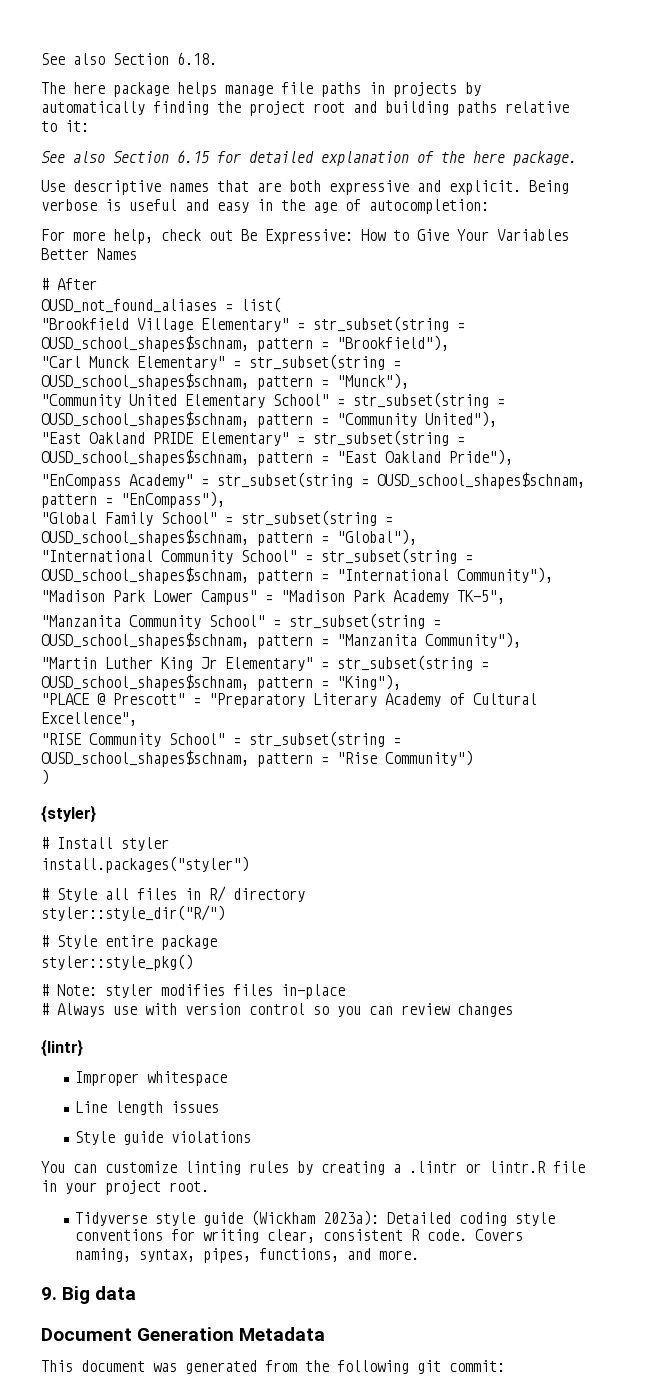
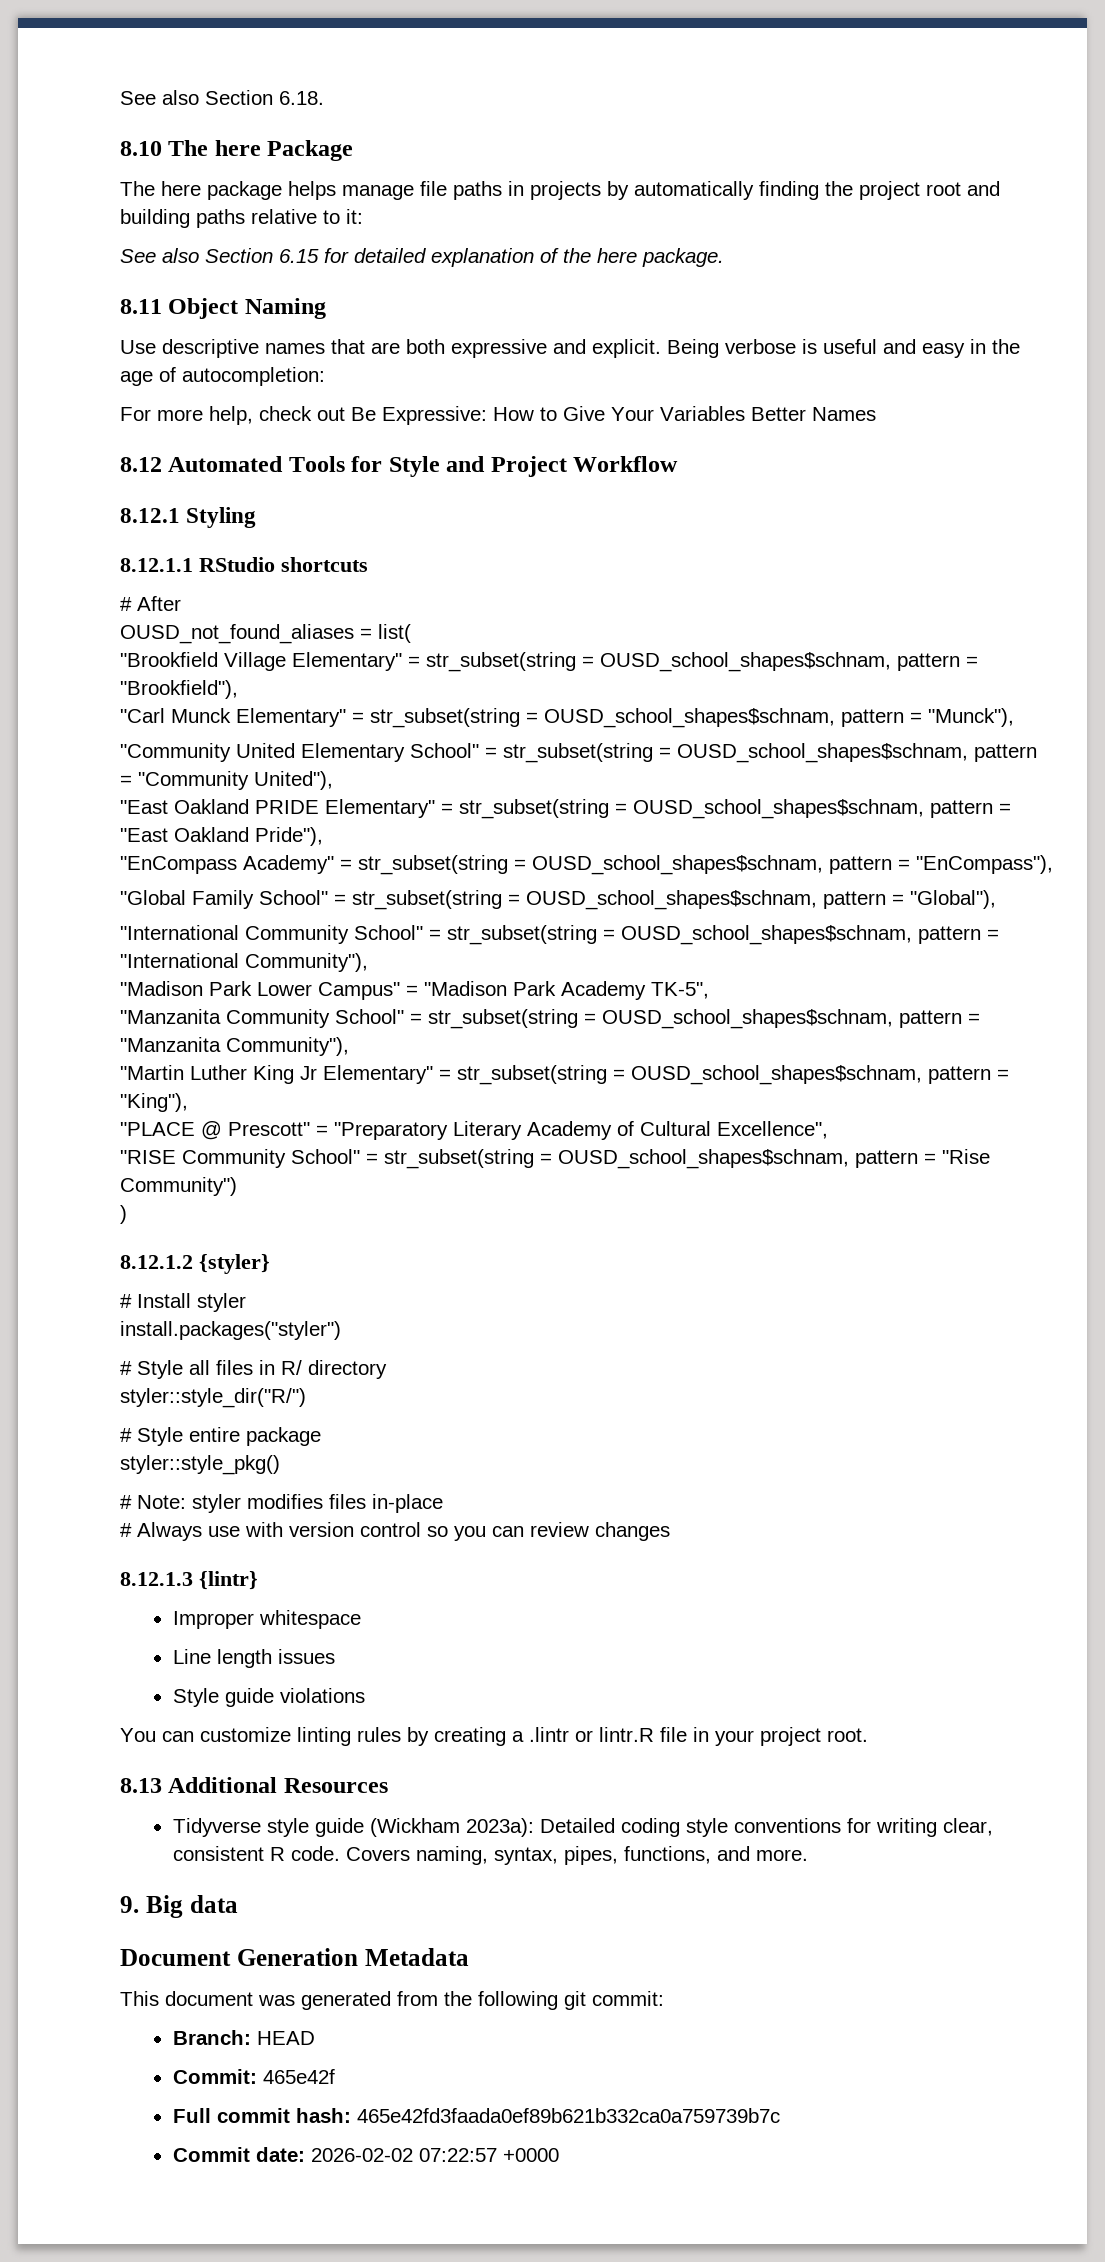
(217, 58) none -> [120,140,354,161] // 8.10 The here Package
(577, 158) none -> [120,298,326,319] // 8.11 Object Naming
(137, 254) none -> [120,456,679,477] [120,507,257,528] [120,557,368,572] // 8.12 Automated Tools for Style and Project Workflow // 8.12.1 Styling // 8.12.1.1 RStudio shortcuts
(49, 777) none -> [120,1255,193,1269] 8.12.1.2
(513, 1010) none -> [120,1572,193,1586] 8.12.1.3
(209, 1186) none -> [120,1777,388,1793] // 8.13 Additional Resources
(505, 1366) none -> [172,2030,315,2045] [172,2069,335,2084] [172,2108,780,2123] [172,2147,559,2162] // Branch: HEAD // Commit: 465e42f // Full commit hash: 465e42fd3faada0ef89b621b332ca0a759739b7c // Commit date: 2026-02-02 07:22:57 +0000

